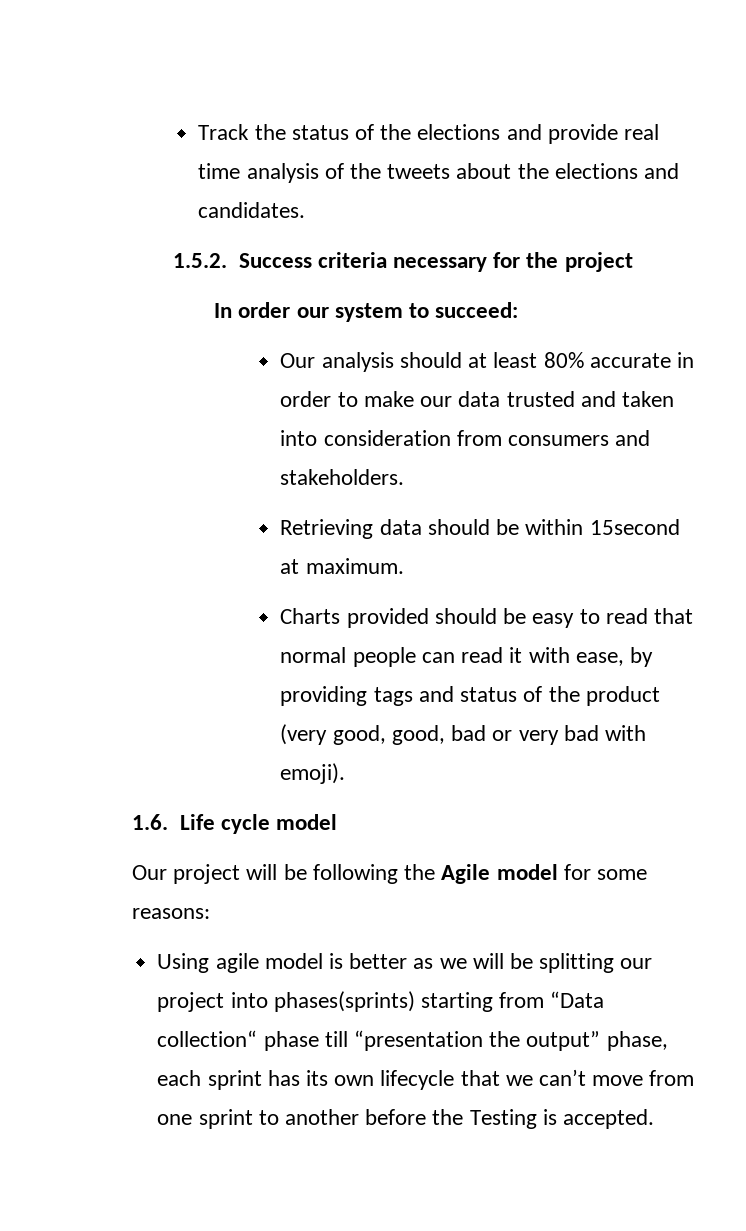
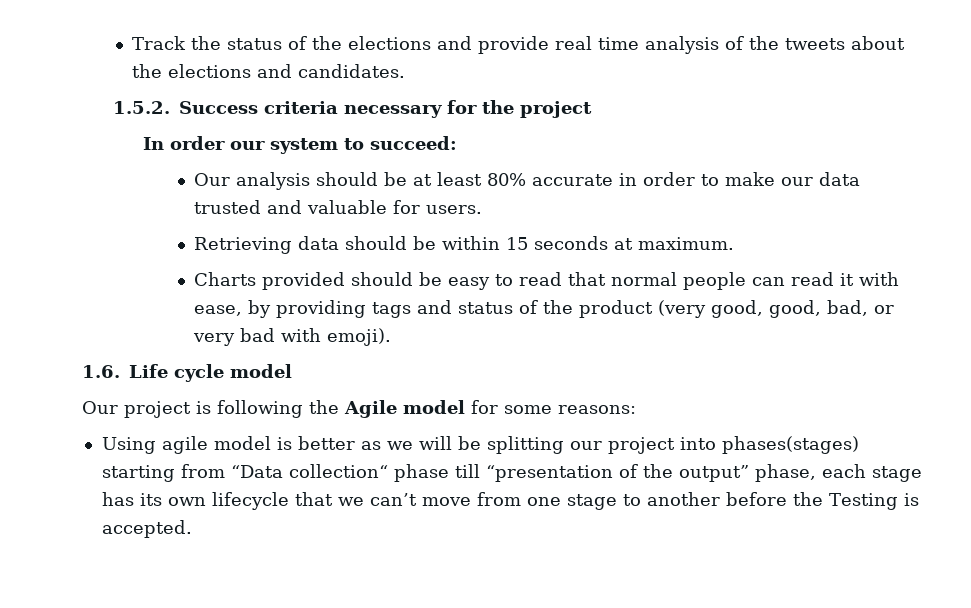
(462, 360) none -> [384,172,408,186] be
[621,391,674,407] [280,430,651,446] [280,469,405,485] taken into consideration from consumers and stakeholders. -> [307,200,483,214] valuable for users.
[589,519,680,535] 15second -> [506,236,609,250] 15 seconds
[451,725,487,741] bad -> [827,300,869,316] bad,
[246,864,307,880] will be -> [195,401,211,414] is
[273,991,415,1012] phases(sprints) -> [721,436,859,454] phases(stages)
(483, 1040) none -> [618,464,638,478] of
[207,1070,262,1090] sprint -> [871,466,922,482] stage
[198,1109,253,1129] sprint -> [566,494,617,510] stage

